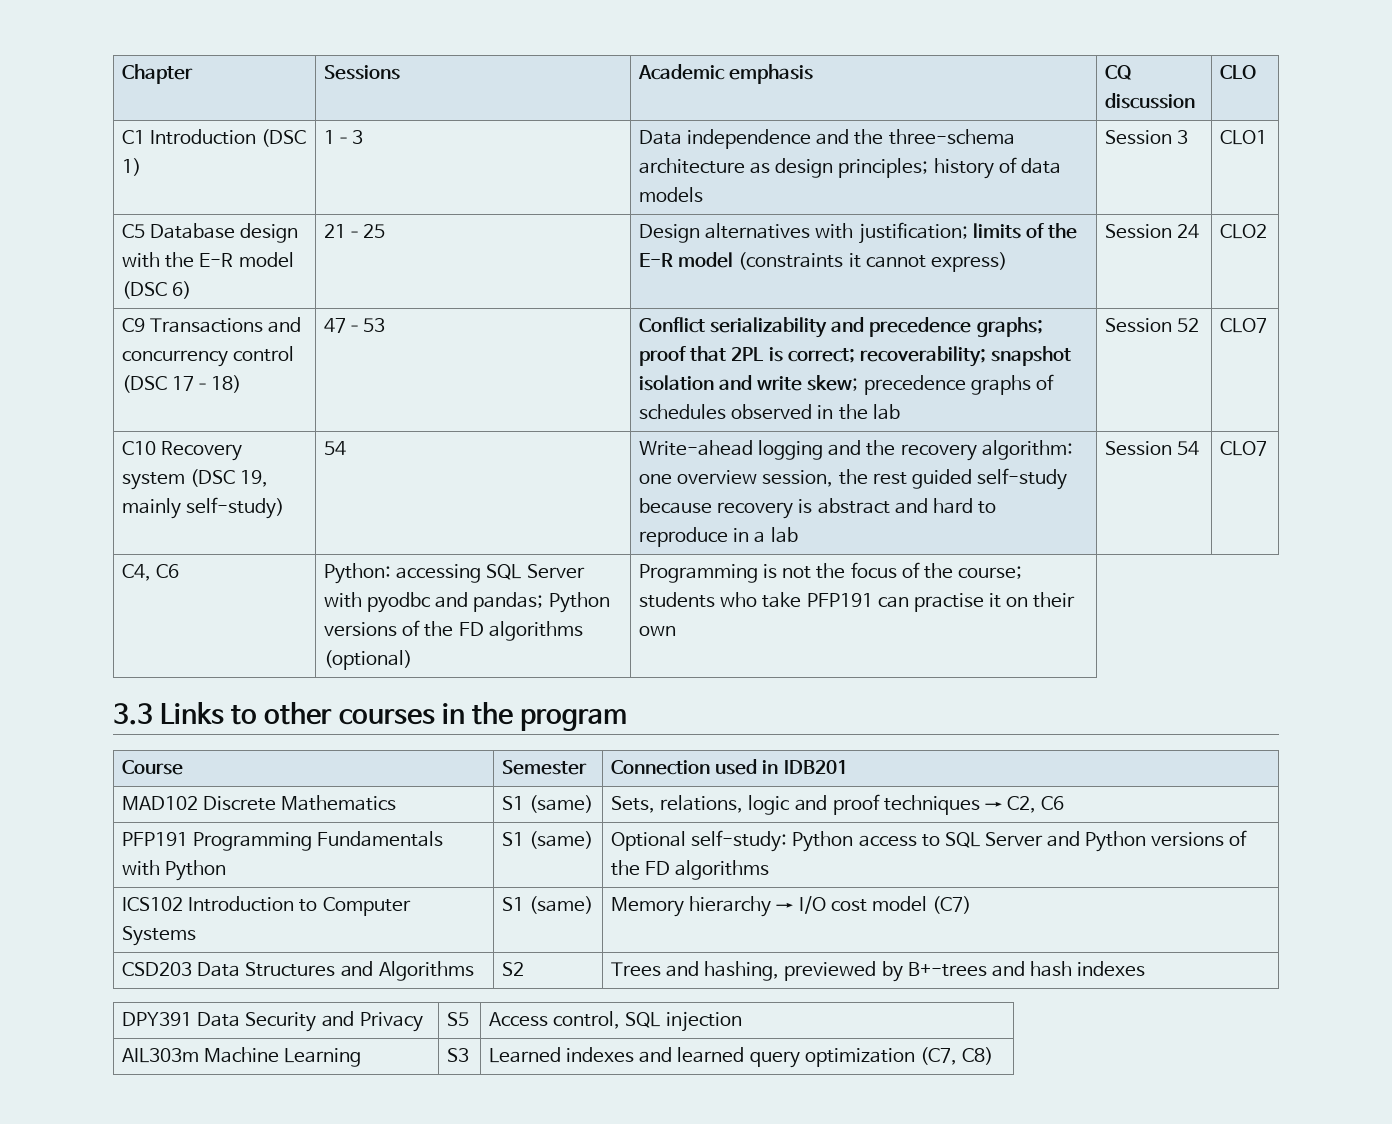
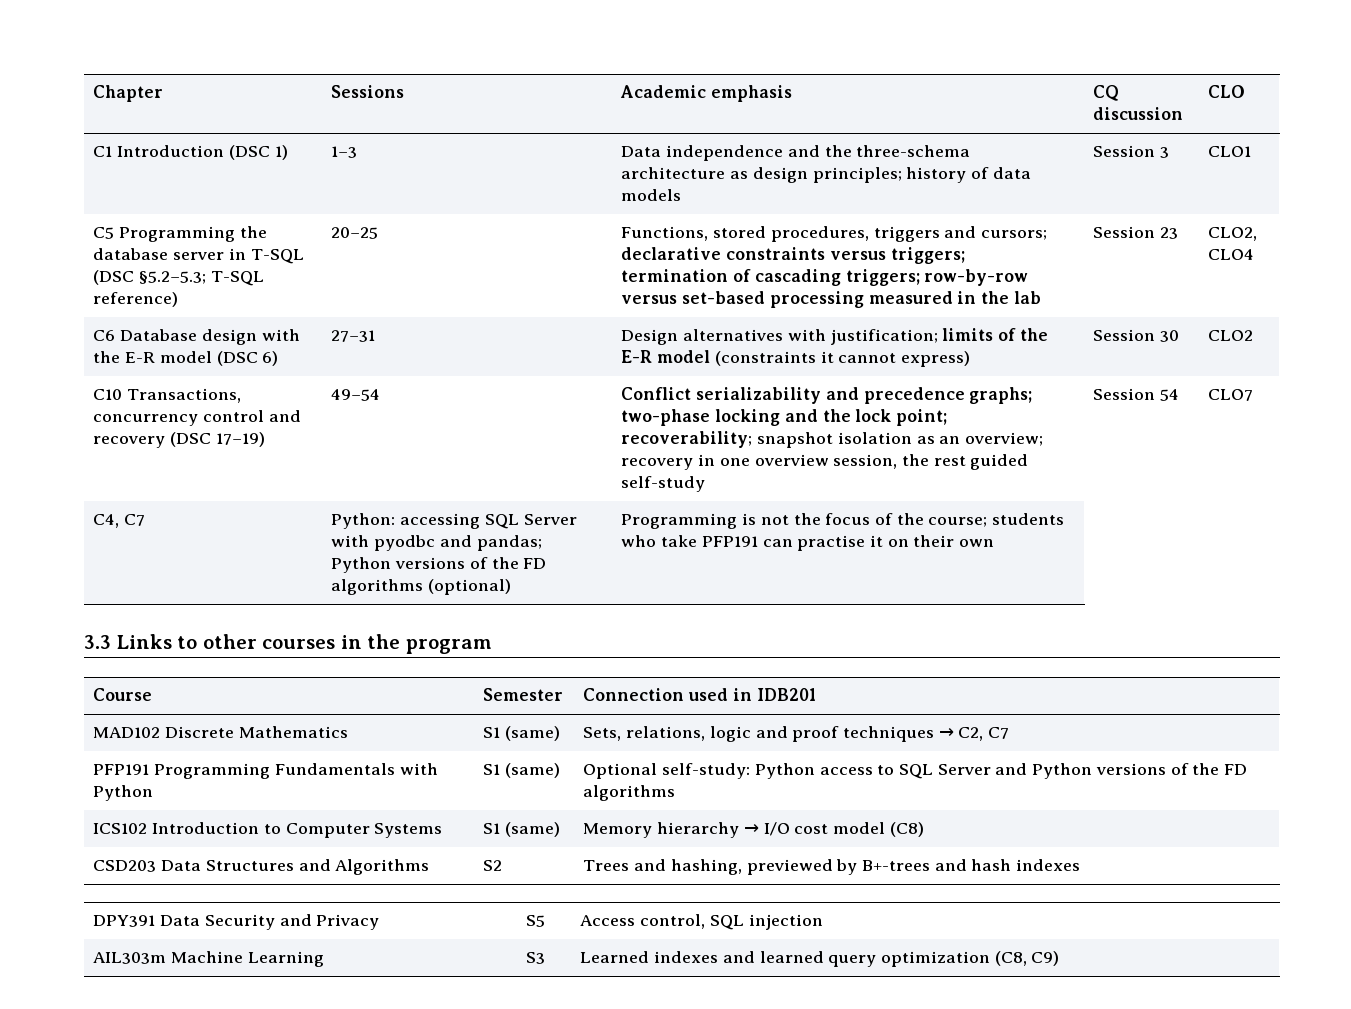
(146, 231) none -> [119,226,267,242] [93,248,304,264] [93,270,264,286] [93,292,179,307] [331,227,379,239] [621,226,1047,242] [621,247,965,264] [621,269,1029,286] [621,291,1041,308] [1093,226,1179,239] [1208,227,1258,241] [1208,249,1255,260] [93,330,116,341] Programming the database server in T-SQL (DSC §5.2–5.3; T-SQL reference) | 20–25 | Functions, stored procedures, triggers and cursors; declarative constraints versus triggers; termination of cascading triggers; row-by-row versus set-based processing measured in the lab | Session 23 | CLO2, CLO4 // C6
[324,224,386,238] 21–25 -> [331,330,376,342] 27–31
[1177,224,1200,238] 24 -> [1160,330,1180,342] 30
[122,317,302,333] [122,346,295,367] [122,375,242,393] [324,318,386,333] C9 Transactions and concurrency control (DSC 17–18) | 47–53 -> [93,388,242,403] [93,410,301,426] [93,432,265,448] [331,389,381,401] C10 Transactions, concurrency control and recovery (DSC 17–19) | 49–54
[639,346,1071,367] [639,374,1054,395] [639,404,900,420] [1105,318,1200,333] [1220,318,1268,333] [122,441,243,461] [122,469,269,490] [122,497,285,519] [324,441,347,455] [639,440,1073,461] proof that 2PL is correct; recoverability; snapshot isolation and write skew; precedence graphs of schedules observed in the lab | Session 52 | CLO7 // C10 Recovery system (DSC 19, mainly self-study) | 54 | Write-ahead logging and the recovery algorithm: -> [621,409,947,426] [621,431,1043,448] [621,454,716,470] two-phase locking and the lock point; recoverability; snapshot isolation as an overview; recovery in
[639,498,996,519] [639,527,798,547] because recovery is abstract and hard to reproduce in a lab -> (706, 484) none
[156,564,180,578] C6 -> [124,514,146,526] C7
[1041,796,1065,810] C6 -> [988,727,1010,739] C7
[931,896,971,914] (C7) -> [889,822,924,837] (C8)
[919,1047,994,1065] (C7, C8) -> [994,951,1060,966] (C8, C9)

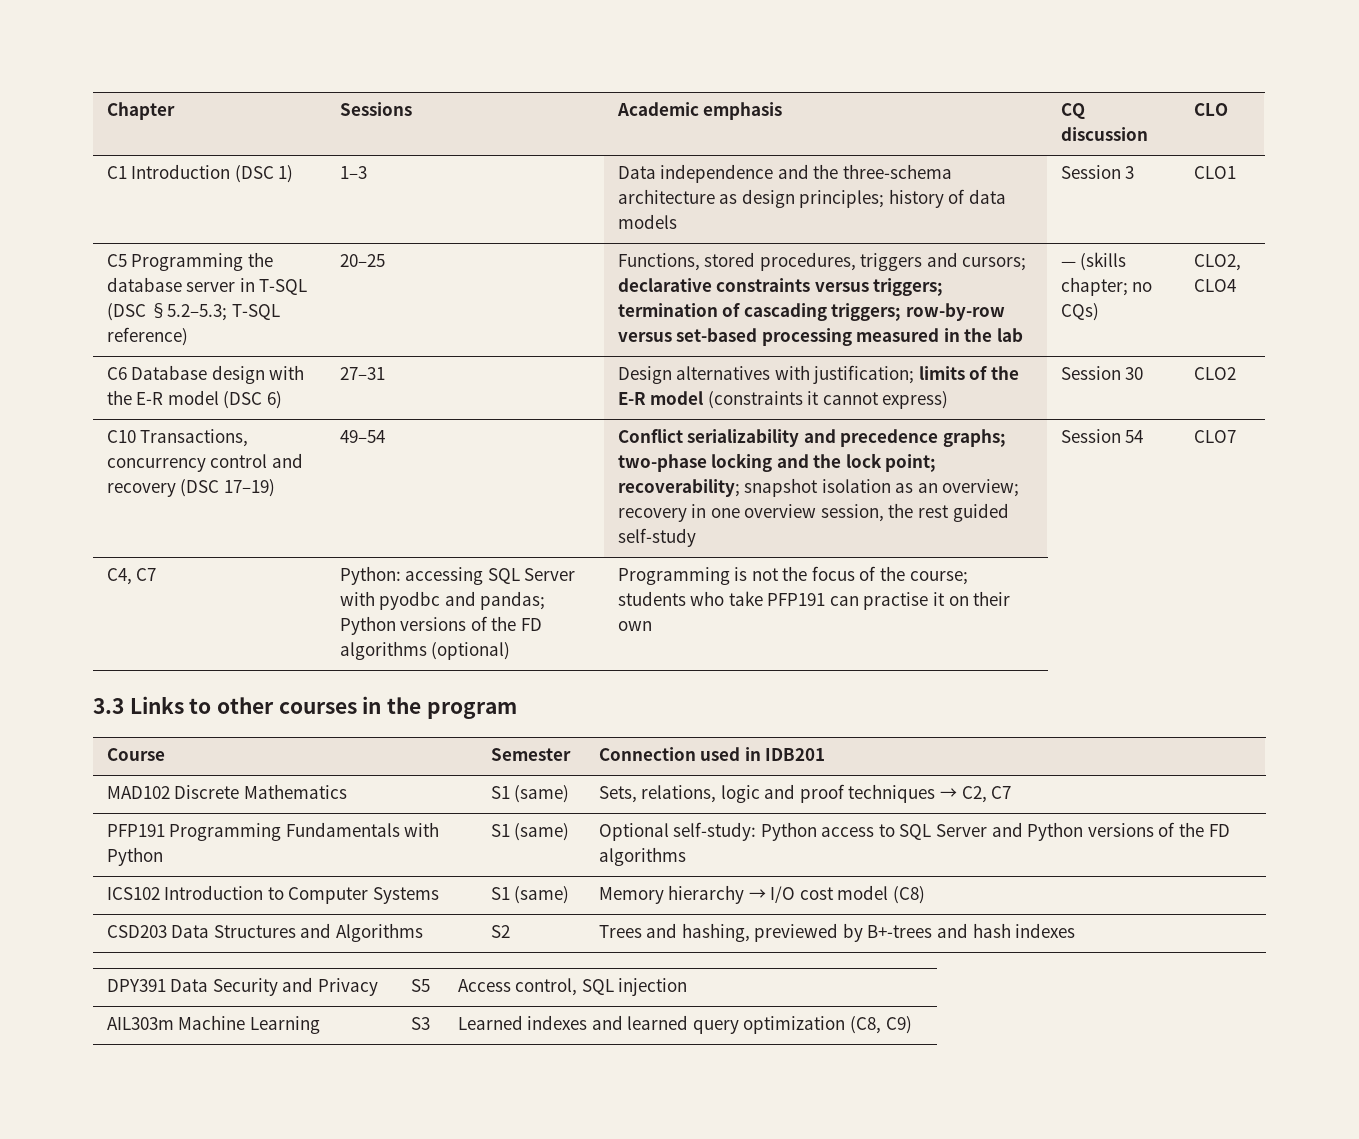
[1093,226,1179,239] Session 23 -> [1060,252,1127,271] [1060,277,1153,296] [1060,303,1099,321] — (skills chapter; no CQs)

